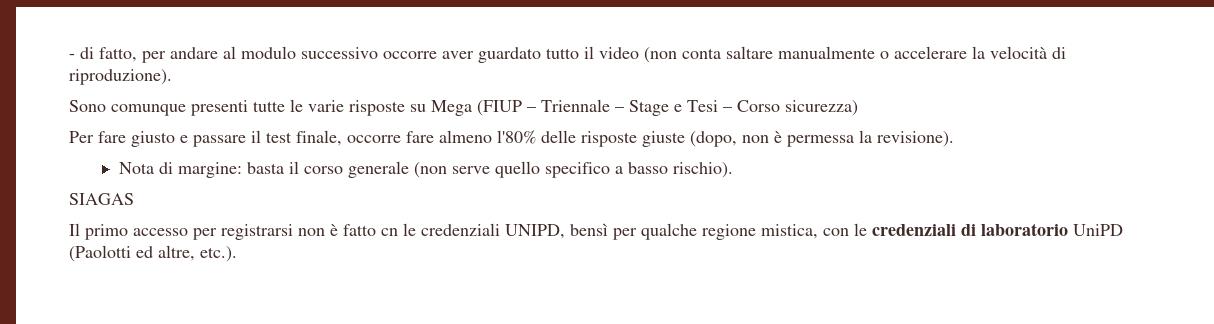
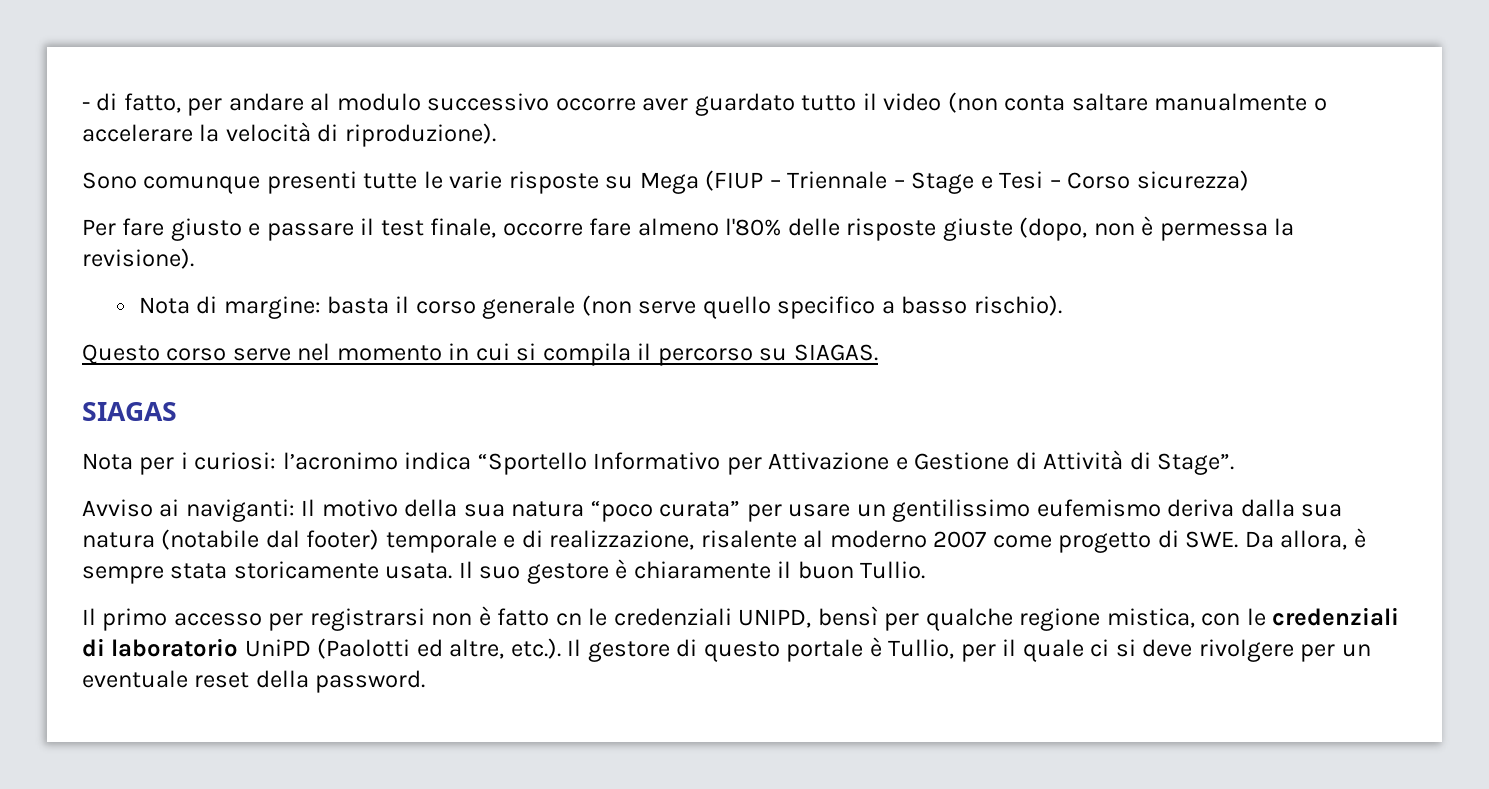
[69,193,134,205] SIAGAS -> [82,343,878,366] [82,402,177,421] [82,450,1235,475] [82,499,1343,522] [82,528,1366,553] [82,559,926,584] Questo corso serve nel momento in cui si compila il percorso su SIAGAS. // SIAGAS // Nota per i curiosi: l’acronimo indica “Sportello Informativo per Attivazione e Gestione di Attività di Stage”. // Avviso ai naviganti: Il motivo della sua natura “poco curata” per usare un gentilissimo eufemismo deriva dalla sua natura (notabile dal footer) temporale e di realizzazione, risalente al moderno 2007 come progetto di SWE. Da allora, è sempre stata storicamente usata. Il suo gestore è chiaramente il buon Tullio.
(237, 254) none -> [567,637,1371,662] [82,670,426,693] Il gestore di questo portale è Tullio, per il quale ci si deve rivolgere per un eventuale reset della password.

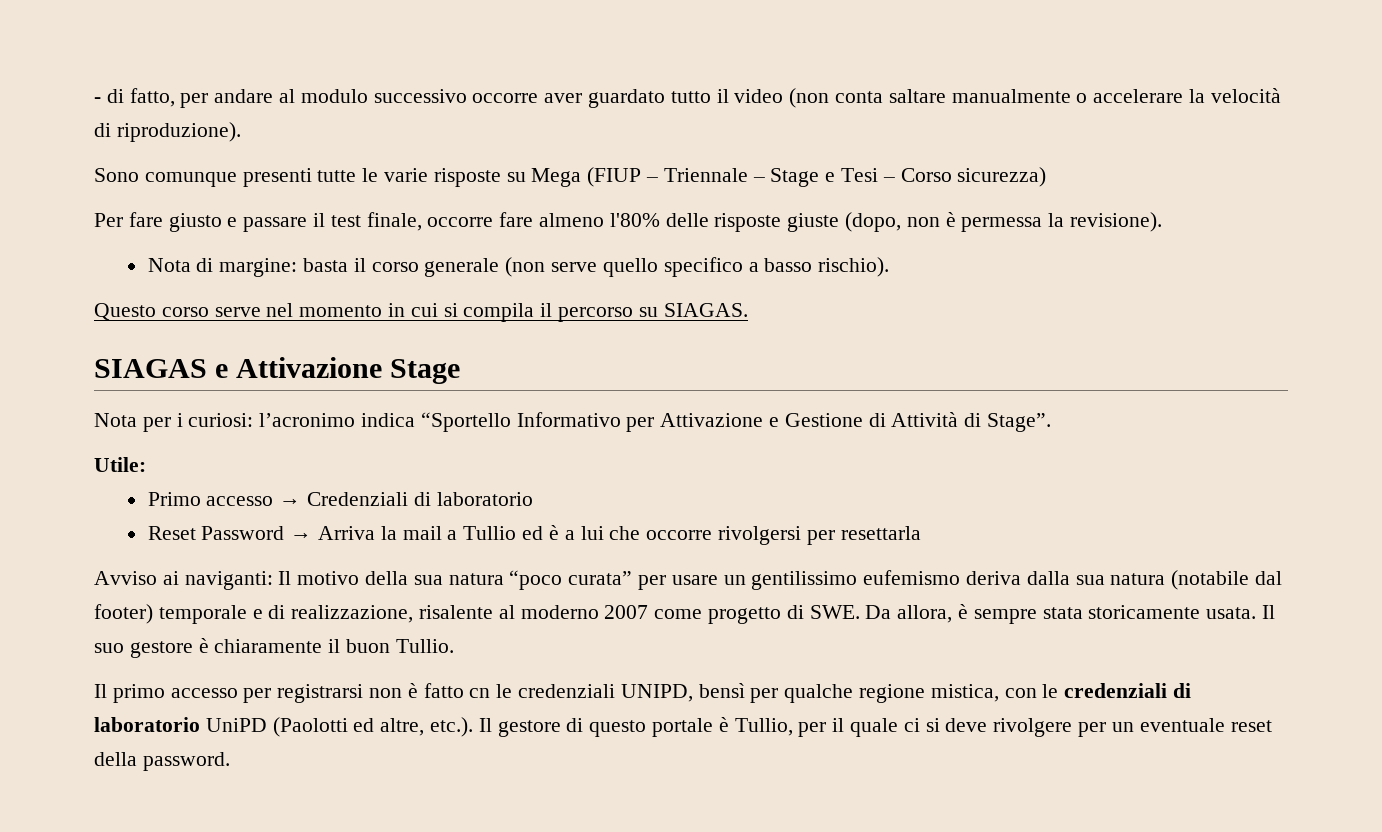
(177, 411) none -> [215,357,461,384] e Attivazione Stage
(1235, 464) none -> [94,457,146,472] [147,492,533,506] [147,525,921,545] // Utile: // Primo accesso → Credenziali di laboratorio // Reset Password → Arriva la mail a Tullio ed è a lui che occorre rivolgersi per resettarla

